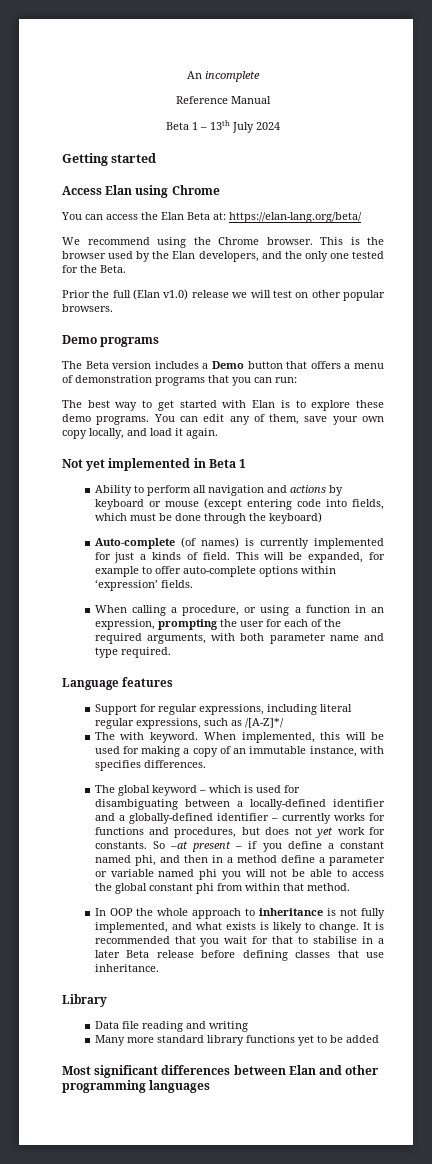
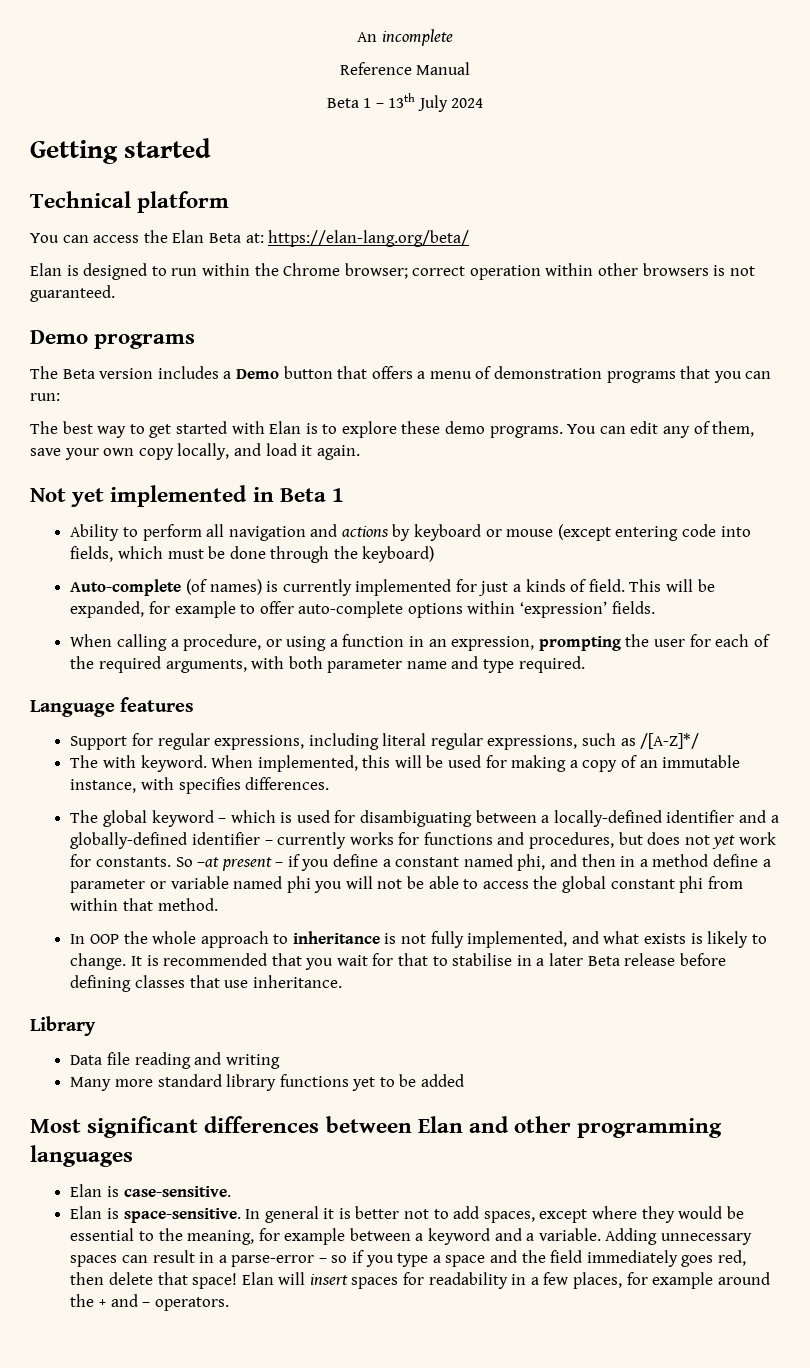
[62,185,220,198] Access Elan using Chrome -> [30,191,230,213] Technical platform
[62,237,384,248] [62,251,384,262] [62,265,126,273] [62,289,386,301] [62,304,113,312] We recommend using the Chrome browser. This is the browser used by the Elan developers, and the only one tested for the Beta. // Prior the full (Elan v1.0) release we will test on other popular browsers. -> [30,263,755,280] [30,285,115,302] Elan is designed to run within the Chrome browser; correct operation within other browsers is not guaranteed.
(211, 1086) none -> [70,1184,231,1197] [70,1206,744,1223] [70,1228,753,1245] [70,1250,746,1267] [70,1272,770,1289] [70,1294,229,1311] // Elan is case-sensitive. // Elan is space-sensitive. In general it is better not to add spaces, except where they would be essential to the meaning, for example between a keyword and a variable. Adding unnecessary spaces can result in a parse-error – so if you type a space and the field immediately goes red, then delete that space! Elan will insert spaces for readability in a few places, for example around the + and – operators.

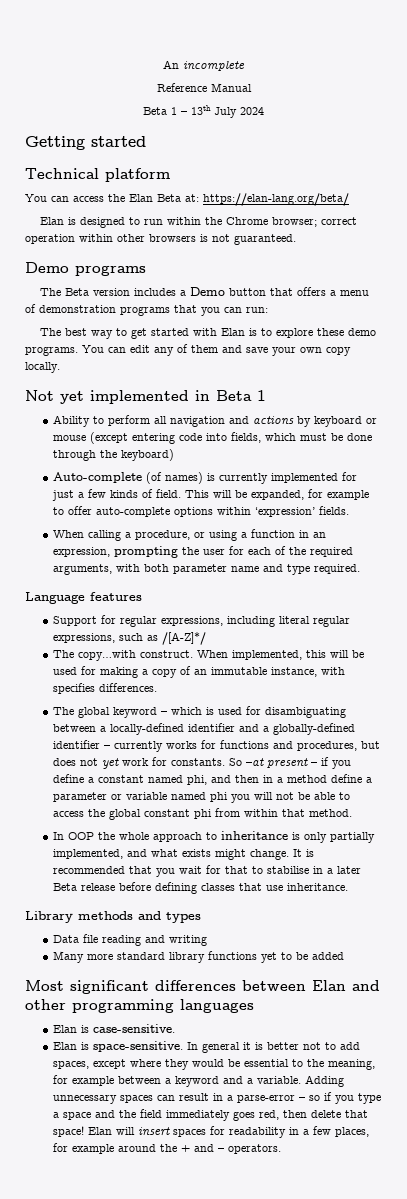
[712,421,755,437] them, -> [191,345,242,353] them and
[177,443,360,460] locally, and load it again. -> [25,362,60,373] locally.
(522, 588) none -> [88,489,107,498] few
[102,755,207,772] with keyword. -> [78,650,194,661] copy…with construct.
[401,931,464,948] not fully -> [304,832,376,843] only partially
[690,931,767,948] is likely to -> [215,849,247,860] might
(96, 1026) none -> [78,911,201,923] methods and types

